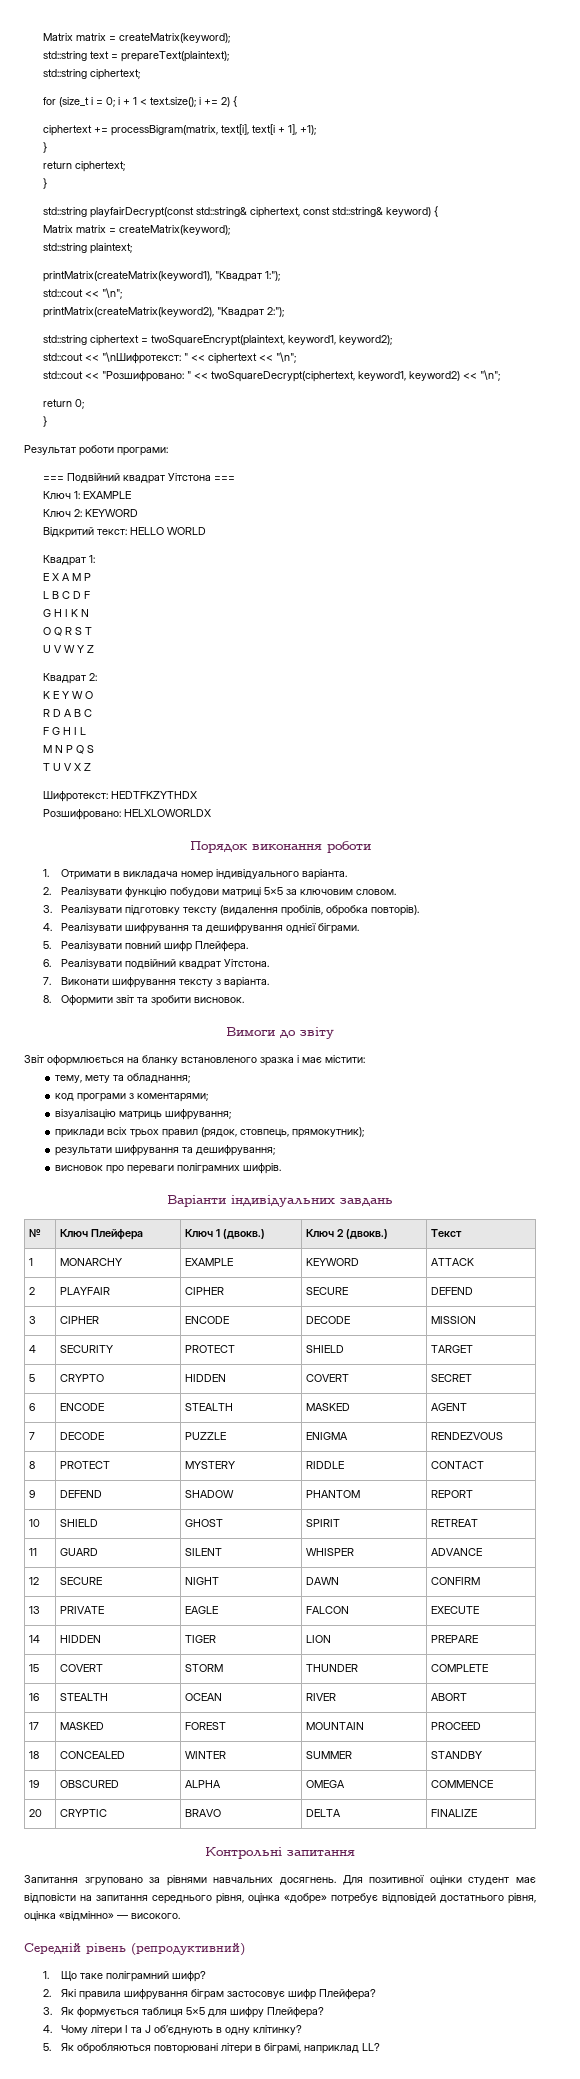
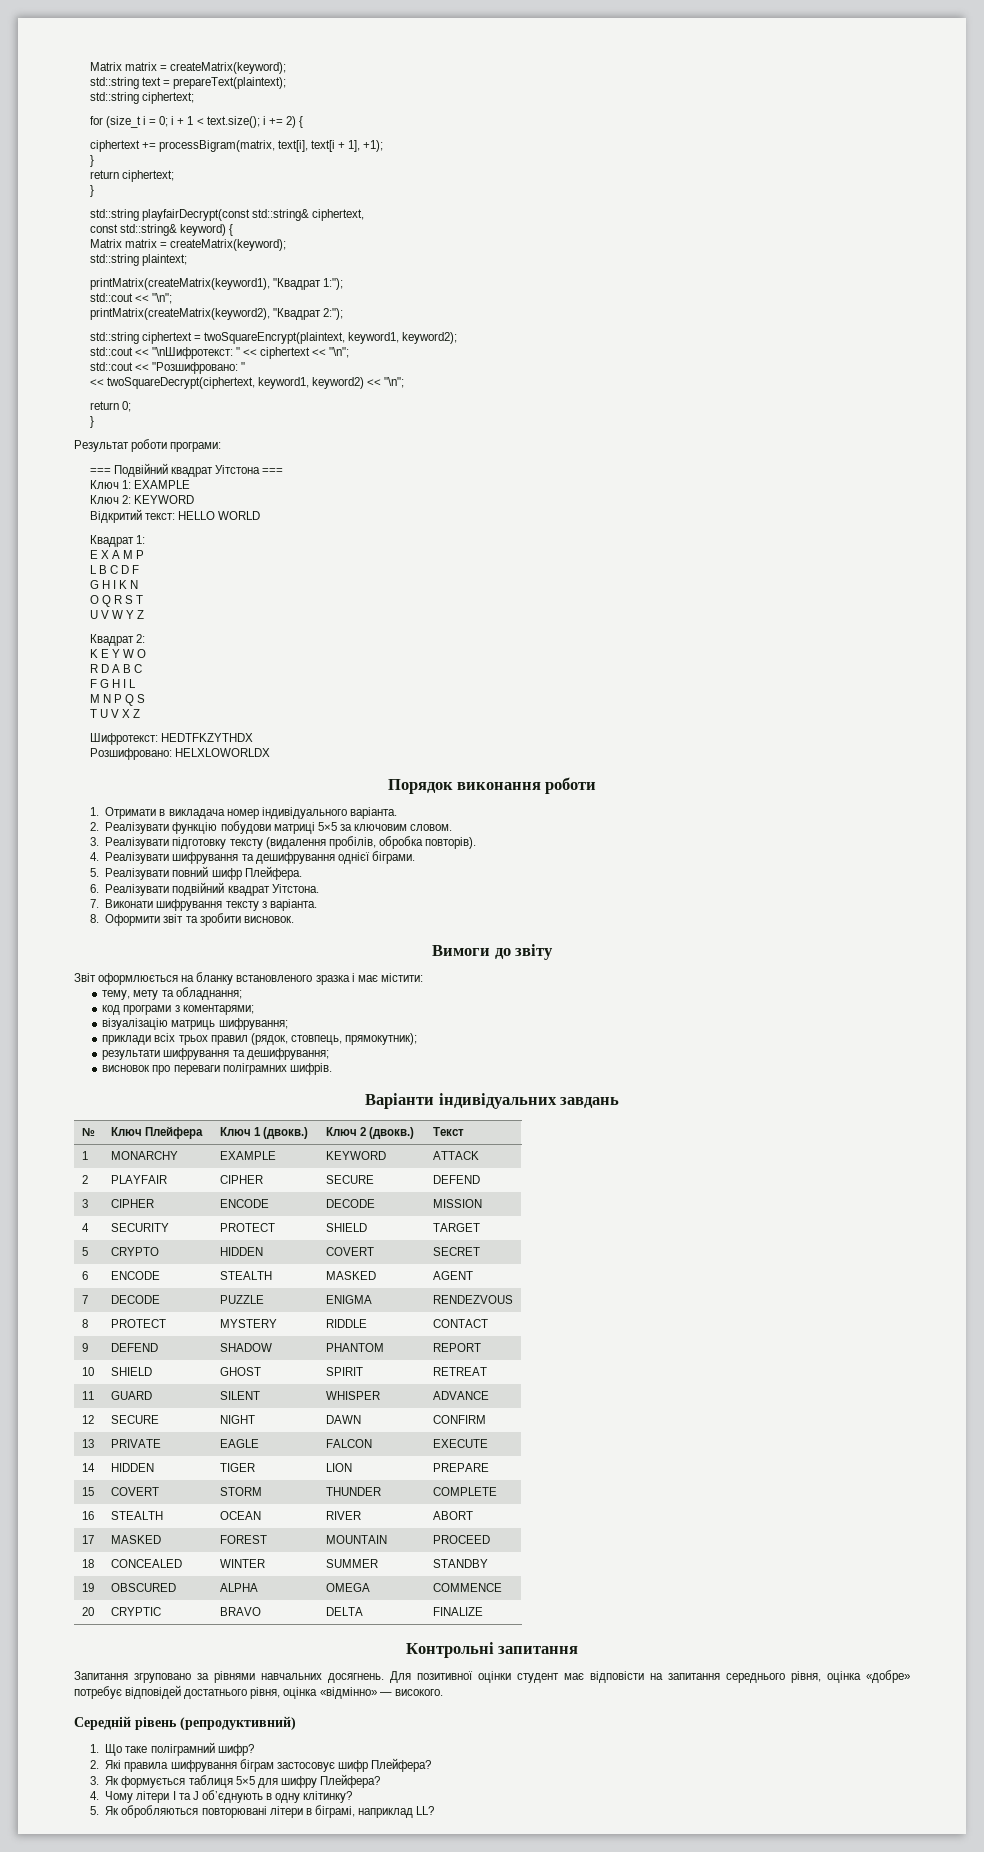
(300, 212) none -> (364, 215) //
(191, 375) none -> (245, 366) //

